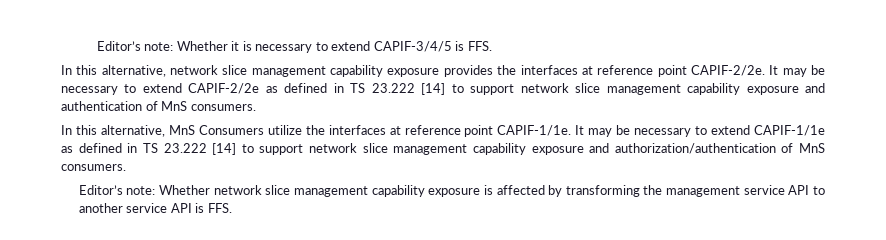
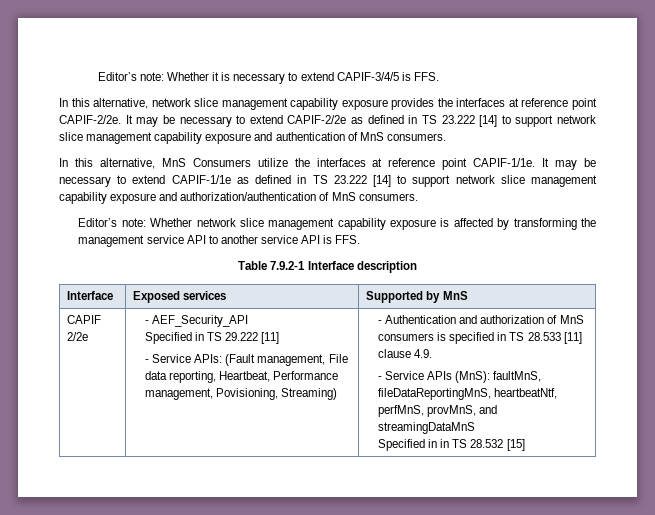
(232, 208) none -> [238,261,417,273] [67,291,114,300] [133,291,227,303] [366,291,468,303] [67,315,102,324] [67,332,89,341] [145,315,249,327] [145,332,280,344] [145,354,348,366] [145,371,339,383] [145,388,338,400] [378,315,584,324] [378,332,582,344] [378,349,433,358] [378,371,542,383] [378,388,558,400] [378,405,498,417] [378,422,476,434] [378,439,525,451] // Table 7.9.2-1 Interface description // Interface | Exposed services | Supported by MnS // CAPIF 2/2e | - AEF_Security_API // Specified in TS 29.222 [11] // - Service APIs: (Fault management, File data reporting, Heartbeat, Performance management, Povisioning, Streaming) | - Authentication and authorization of MnS consumers is specified in TS 28.533 [11] clause 4.9. // - Service APIs (MnS): faultMnS, fileDataReportingMnS, heartbeatNtf, perfMnS, provMnS, and streamingDataMnS // Specified in in TS 28.532 [15]

